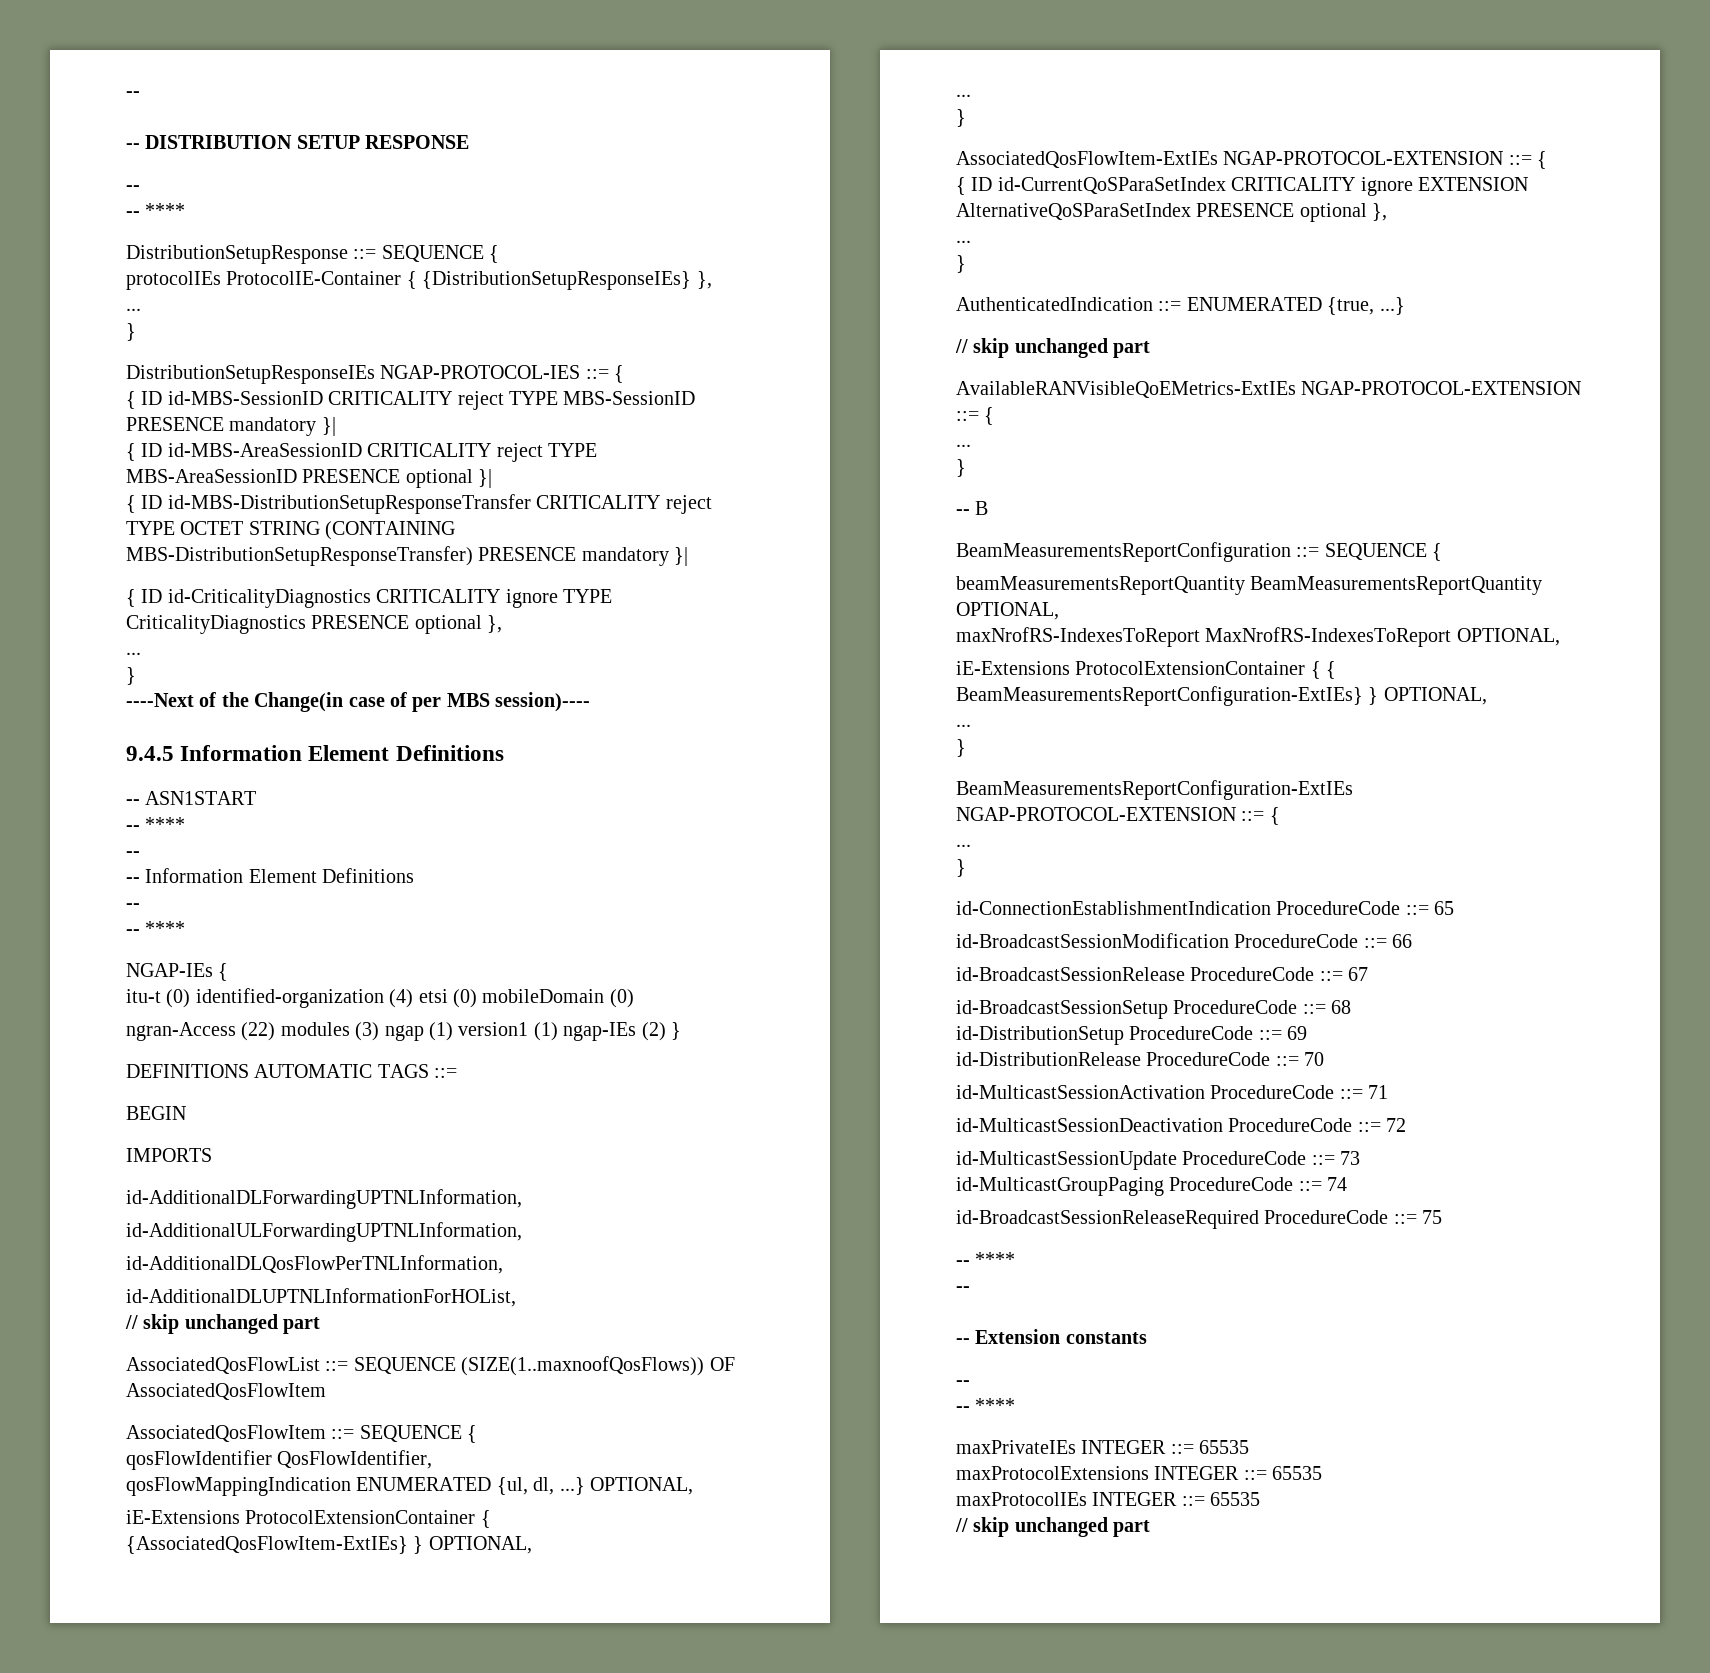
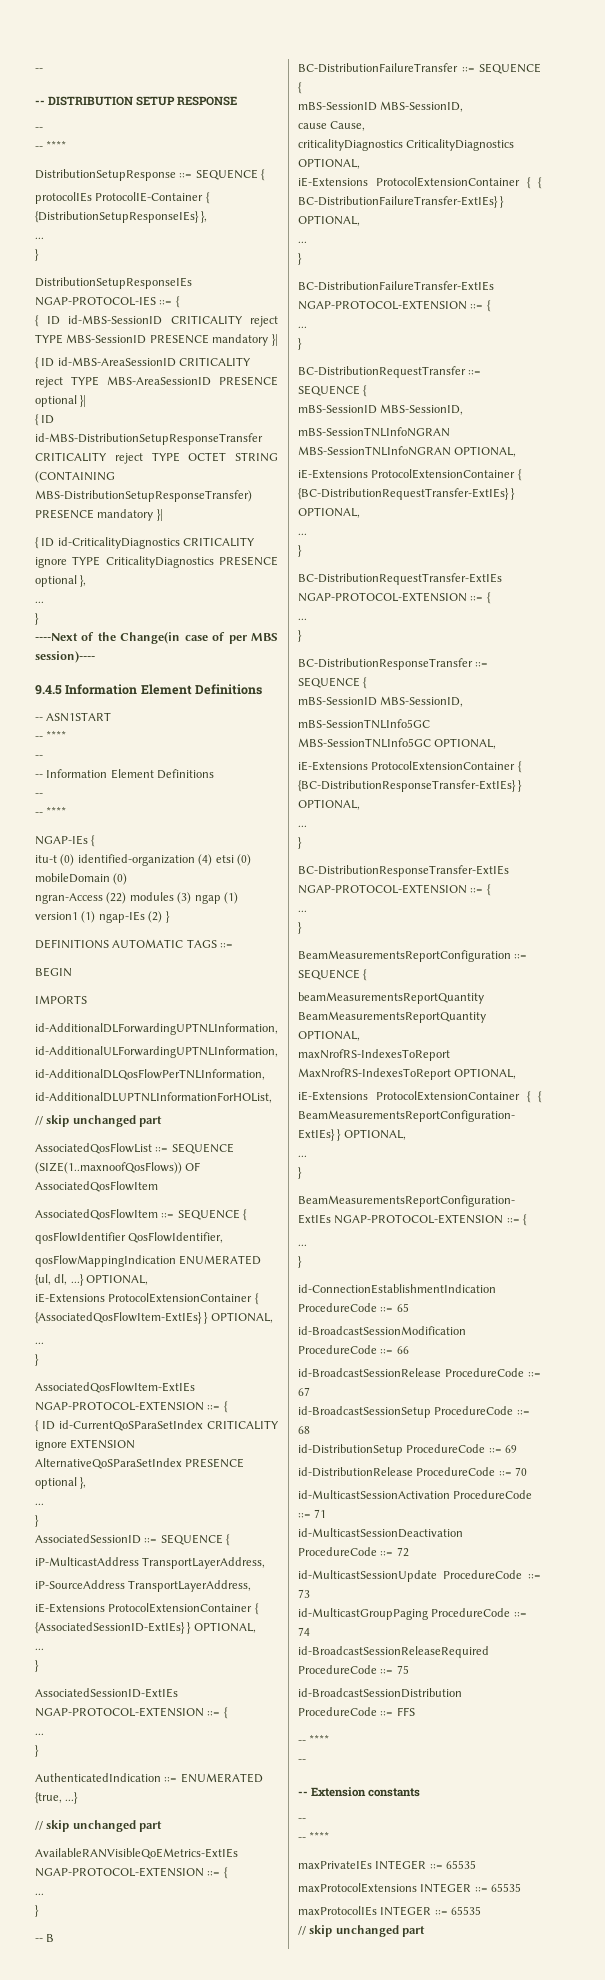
(966, 264) none -> [35,1534,231,1546] [35,1557,266,1569] [35,1580,252,1592] [35,1603,259,1615] [35,1622,256,1634] [35,1648,44,1650] [35,1660,39,1672] [35,1688,178,1698] [35,1707,228,1719] [35,1733,44,1735] [35,1745,39,1757] // AssociatedSessionID ::= SEQUENCE { // iP-MulticastAddress TransportLayerAddress, // iP-SourceAddress TransportLayerAddress, // iE-Extensions ProtocolExtensionContainer { {AssociatedSessionID-ExtIEs} } OPTIONAL, // ... // } // AssociatedSessionID-ExtIEs NGAP-PROTOCOL-EXTENSION ::= { // ... // }
(989, 508) none -> [298,63,541,74] [298,82,302,94] [298,101,464,112] [298,121,366,131] [298,139,515,151] [298,158,360,169] [298,177,542,189] [298,196,505,208] [298,215,360,226] [298,241,307,243] [298,253,302,265] [298,281,494,291] [298,300,491,312] [298,326,307,328] [298,338,302,350] [298,366,482,378] [298,385,368,397] [298,404,464,415] [298,427,450,437] [298,446,517,457] [298,469,522,481] [298,488,516,500] [298,507,360,518] [298,533,307,535] [298,545,302,557] [298,573,502,585] [298,592,491,604] [298,618,307,620] [298,630,302,642] [298,658,489,670] [298,677,368,689] [298,696,464,707] [298,719,430,729] [298,738,497,749] [298,761,522,773] [298,780,523,792] [298,799,360,810] [298,825,307,827] [298,837,302,849] [298,865,509,877] [298,884,491,896] [298,910,307,912] [298,922,302,934] // BC-DistributionFailureTransfer ::= SEQUENCE { // mBS-SessionID MBS-SessionID, // cause Cause, // criticalityDiagnostics CriticalityDiagnostics OPTIONAL, // iE-Extensions ProtocolExtensionContainer { { BC-DistributionFailureTransfer-ExtIEs} } OPTIONAL, // ... // } // BC-DistributionFailureTransfer-ExtIEs NGAP-PROTOCOL-EXTENSION ::= { // ... // } // BC-DistributionRequestTransfer ::= SEQUENCE { // mBS-SessionID MBS-SessionID, // mBS-SessionTNLInfoNGRAN MBS-SessionTNLInfoNGRAN OPTIONAL, // iE-Extensions ProtocolExtensionContainer { {BC-DistributionRequestTransfer-ExtIEs} } OPTIONAL, // ... // } // BC-DistributionRequestTransfer-ExtIEs NGAP-PROTOCOL-EXTENSION ::= { // ... // } // BC-DistributionResponseTransfer ::= SEQUENCE { // mBS-SessionID MBS-SessionID, // mBS-SessionTNLInfo5GC MBS-SessionTNLInfo5GC OPTIONAL, // iE-Extensions ProtocolExtensionContainer { {BC-DistributionResponseTransfer-ExtIEs} } OPTIONAL, // ... // } // BC-DistributionResponseTransfer-ExtIEs NGAP-PROTOCOL-EXTENSION ::= { // ... // }
(1443, 1217) none -> [298,1688,462,1698] [298,1707,415,1716] // id-BroadcastSessionDistribution ProcedureCode ::= FFS

